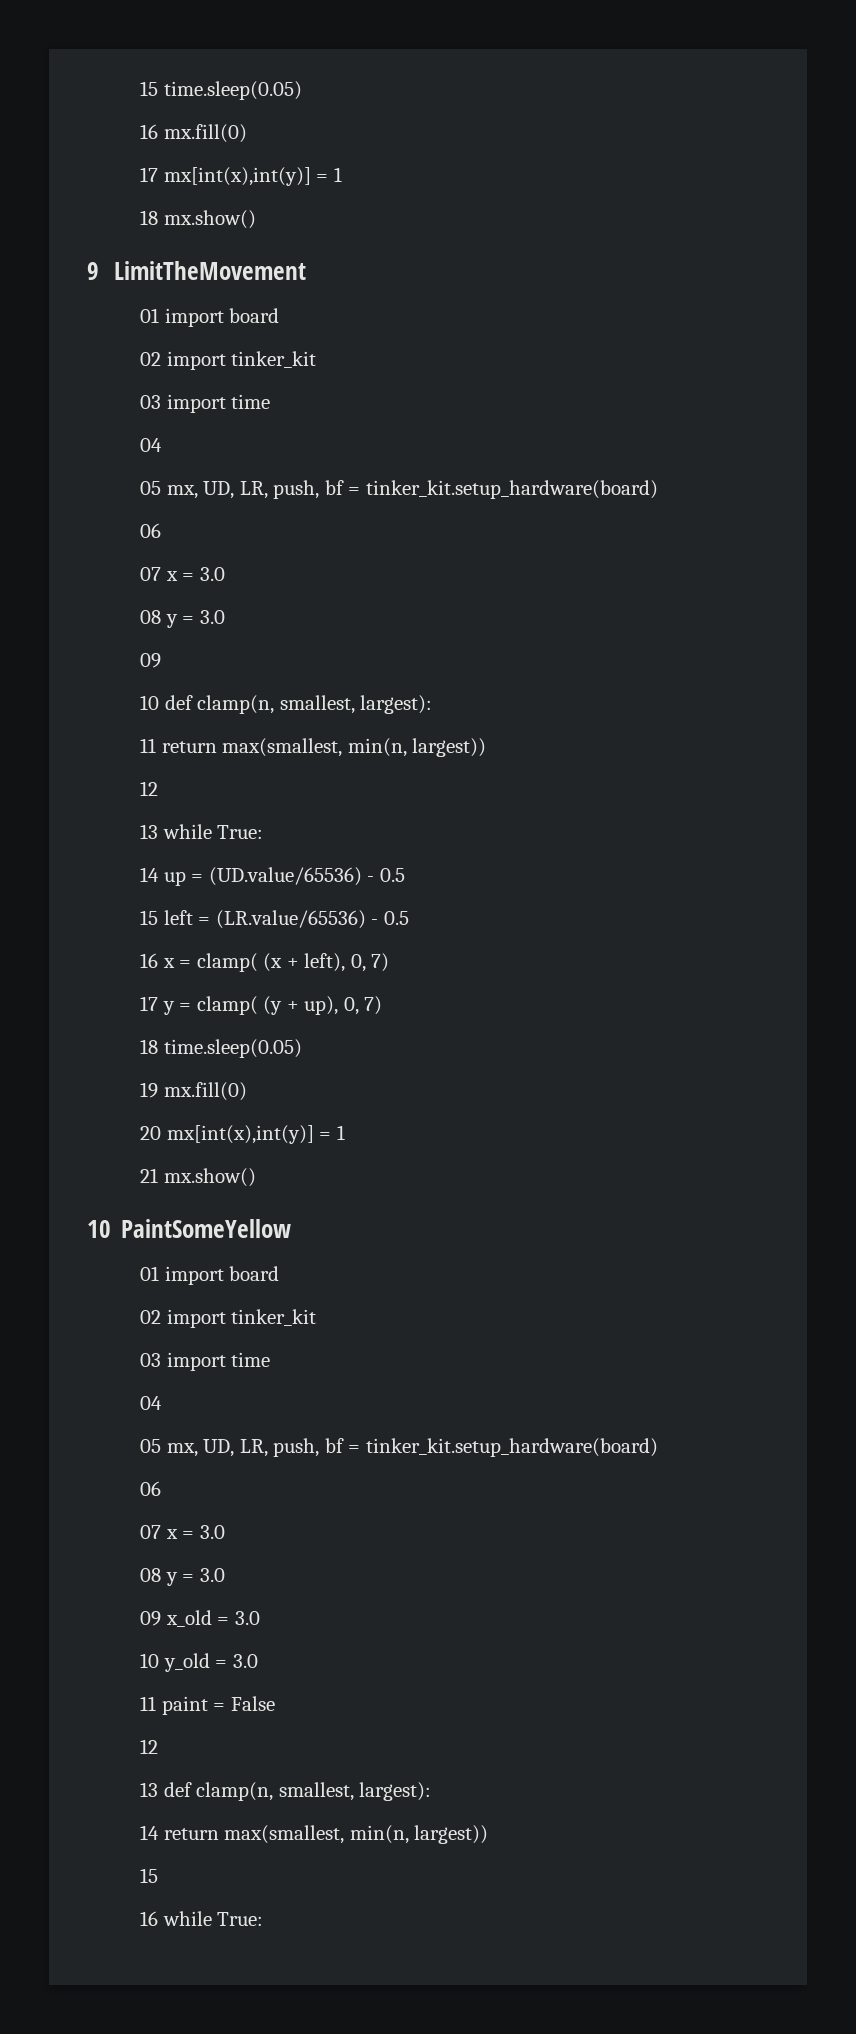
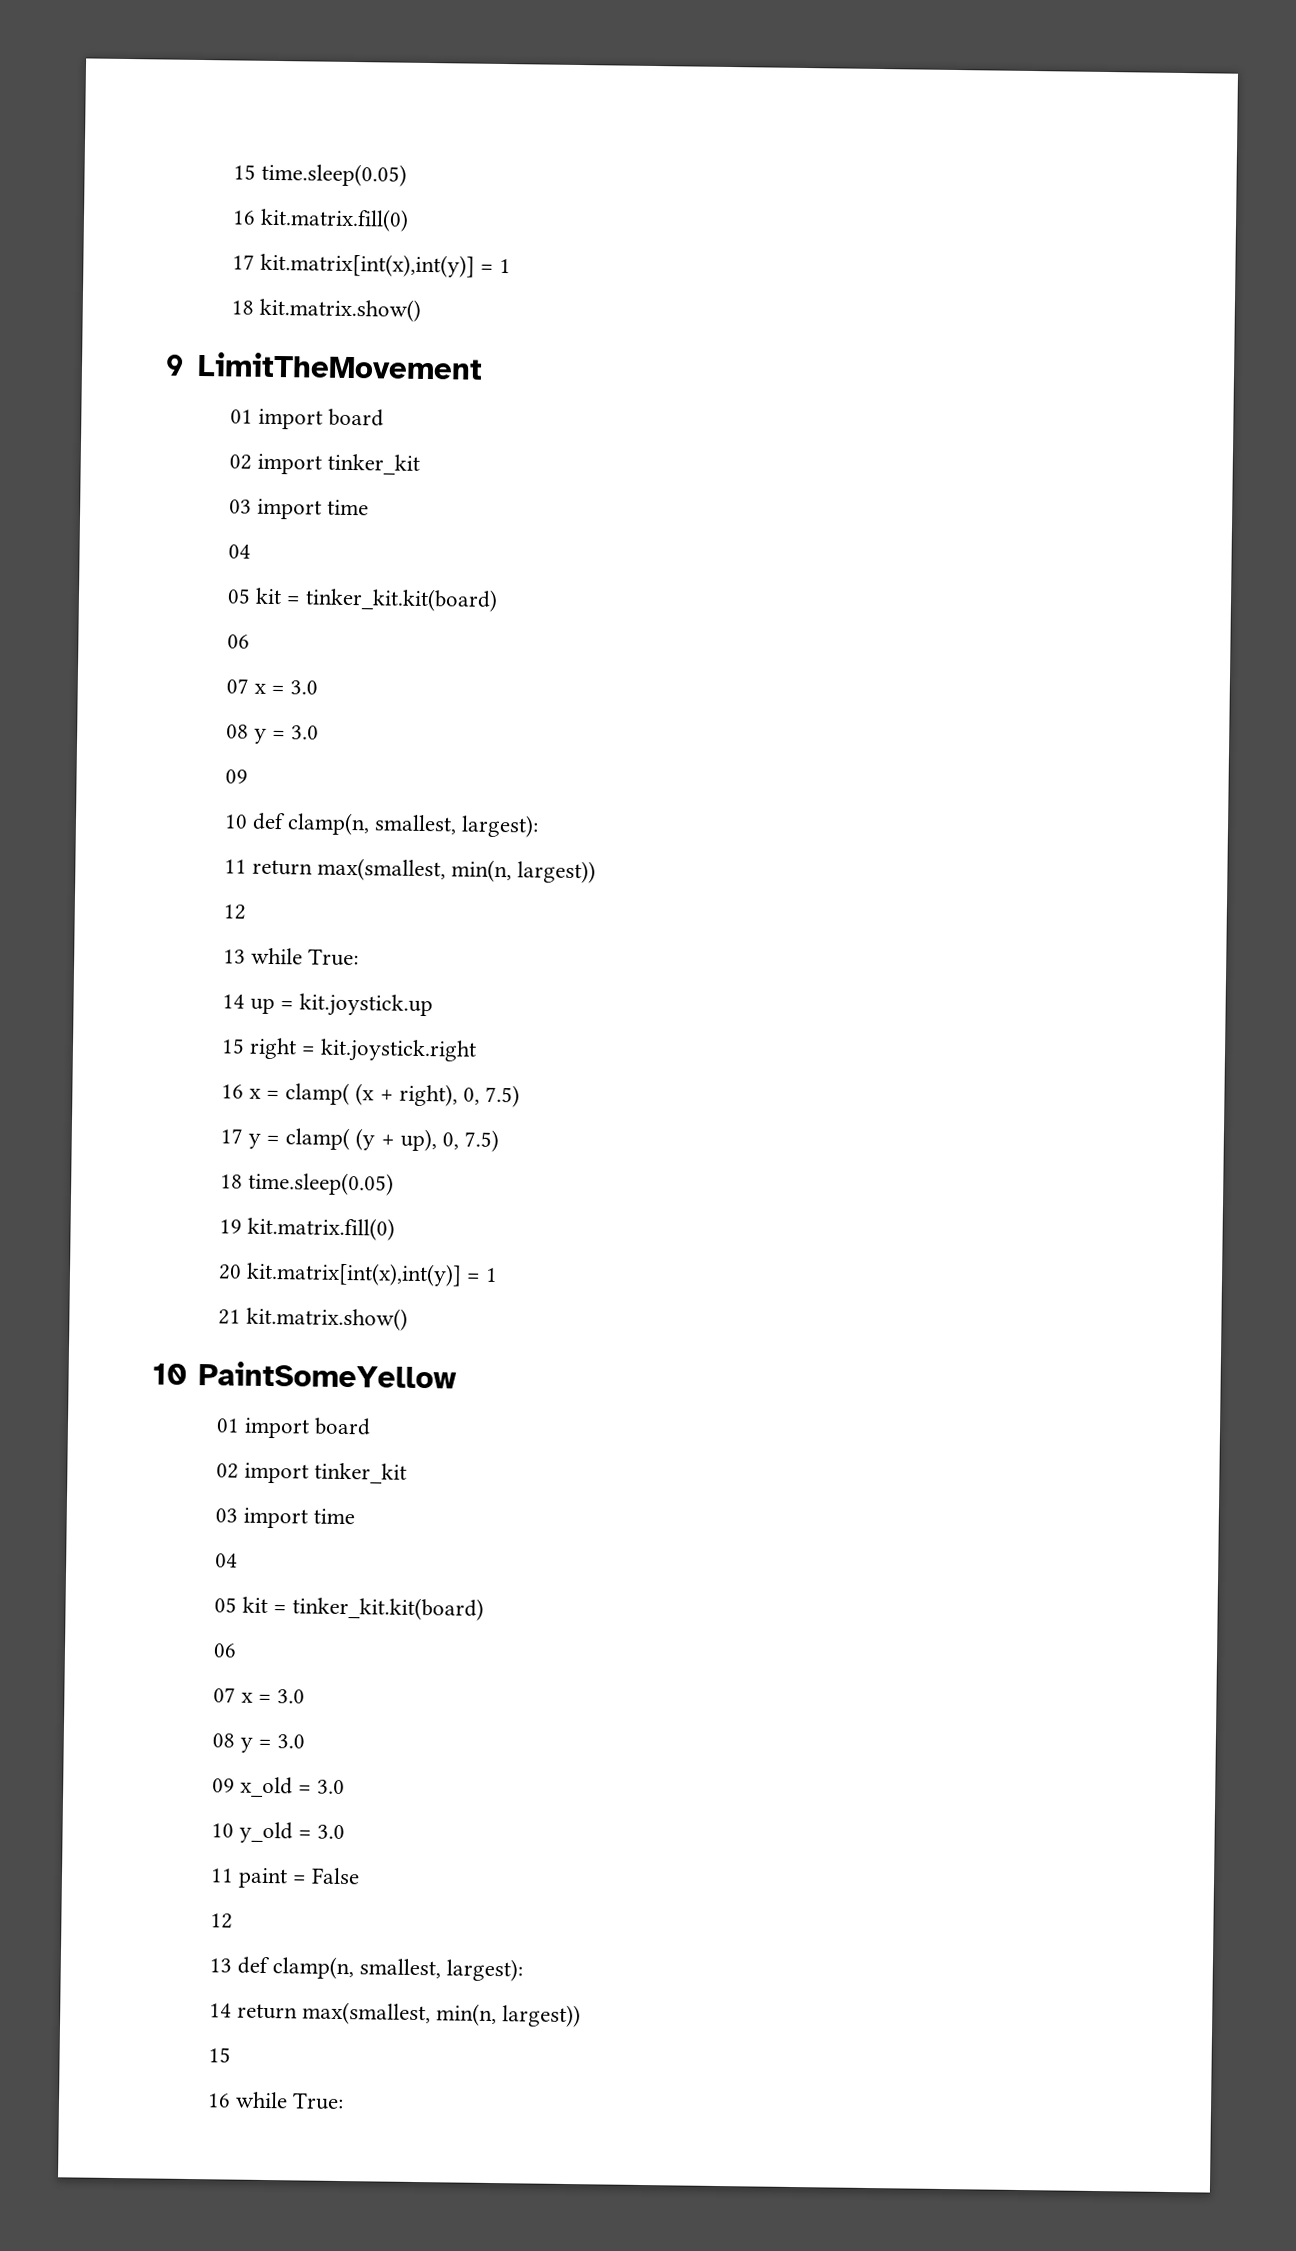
[163,124,247,143] [140,167,311,186] mx.fill(0) // 17 mx[int(x),int(y)] -> [259,207,409,232] [231,252,475,278] kit.matrix.fill(0) // 17 kit.matrix[int(x),int(y)]
[163,210,256,229] mx.show() -> [258,297,421,322] kit.matrix.show()
[166,480,658,499] mx, UD, LR, push, bf = tinker_kit.setup_hardware(board) -> [254,587,499,612] kit = tinker_kit.kit(board)
[208,867,405,886] [140,910,409,929] (UD.value/65536) - 0.5 // 15 left = (LR.value/65536) - 0.5 -> [299,993,434,1018] [220,1037,478,1063] kit.joystick.up // 15 right = kit.joystick.right
[304,953,390,972] left), 0, 7) -> [398,1083,521,1108] right), 0, 7.5)
[364,996,383,1015] 7) -> [464,1129,500,1153] 7.5)
[163,1082,247,1101] mx.fill(0) -> [246,1216,395,1241] kit.matrix.fill(0)
[166,1125,314,1144] mx[int(x),int(y)] -> [245,1261,462,1287] kit.matrix[int(x),int(y)]
[163,1168,256,1187] mx.show() -> [245,1306,408,1331] kit.matrix.show()
[166,1438,658,1457] mx, UD, LR, push, bf = tinker_kit.setup_hardware(board) -> [241,1596,485,1621] kit = tinker_kit.kit(board)

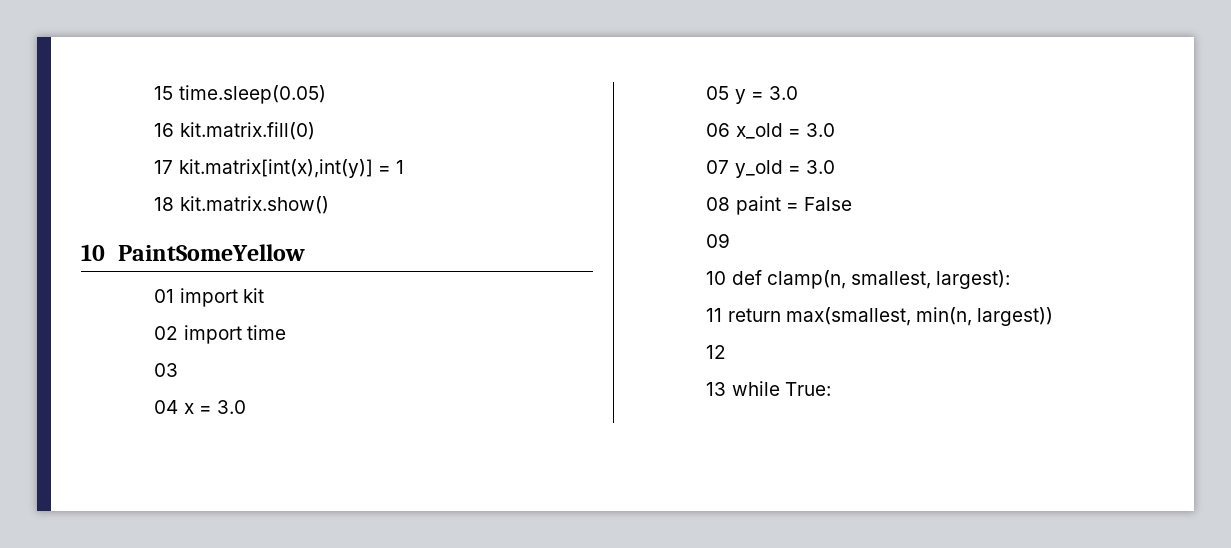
[165,351,484,380] [229,408,384,430] [228,453,420,475] [228,498,369,520] [227,544,251,559] [226,587,499,612] [226,634,250,649] [225,678,319,695] [225,724,320,744] 9 LimitTheMovement // 01 import board // 02 import tinker_kit // 03 import time // 04 // 05 kit = tinker_kit.kit(board) // 06 // 07 x = 3.0 // 08 y = 3.0 -> [81,244,305,261] [154,288,264,307] [154,325,286,344] [154,363,179,377] [154,400,246,414] [706,86,798,104] [706,123,835,139] [706,160,835,178] [706,196,852,215] 10 PaintSomeYellow // 01 import kit // 02 import time // 03 // 04 x = 3.0 // 05 y = 3.0 // 06 x_old = 3.0 // 07 y_old = 3.0 // 08 paint = False
[221,993,434,1018] [220,1037,478,1063] [220,1082,521,1108] [219,1127,500,1153] [219,1171,394,1196] [218,1216,395,1241] [217,1261,499,1287] [217,1306,408,1331] [152,1361,457,1389] [215,1417,371,1439] [215,1462,407,1484] [214,1507,355,1529] [214,1553,238,1568] [213,1596,485,1621] [212,1643,237,1658] [212,1687,306,1704] [211,1733,306,1753] [211,1776,346,1798] [210,1821,346,1844] [209,1867,361,1889] [209,1913,233,1929] [208,1956,524,1982] [208,2001,582,2028] [207,2047,231,2063] [206,2091,344,2111] // 14 up = kit.joystick.up // 15 right = kit.joystick.right // 16 x = clamp( (x + right), 0, 7.5) // 17 y = clamp( (y + up), 0, 7.5) // 18 time.sleep(0.05) // 19 kit.matrix.fill(0) // 20 kit.matrix[int(x),int(y)] = 1 // 21 kit.matrix.show() // 10 PaintSomeYellow // 01 import board // 02 import tinker_kit // 03 import time // 04 // 05 kit = tinker_kit.kit(board) // 06 // 07 x = 3.0 // 08 y = 3.0 // 09 x_old = 3.0 // 10 y_old = 3.0 // 11 paint = False // 12 // 13 def clamp(n, smallest, largest): // 14 return max(smallest, min(n, largest)) // 15 // 16 while True: -> (831, 389) none

